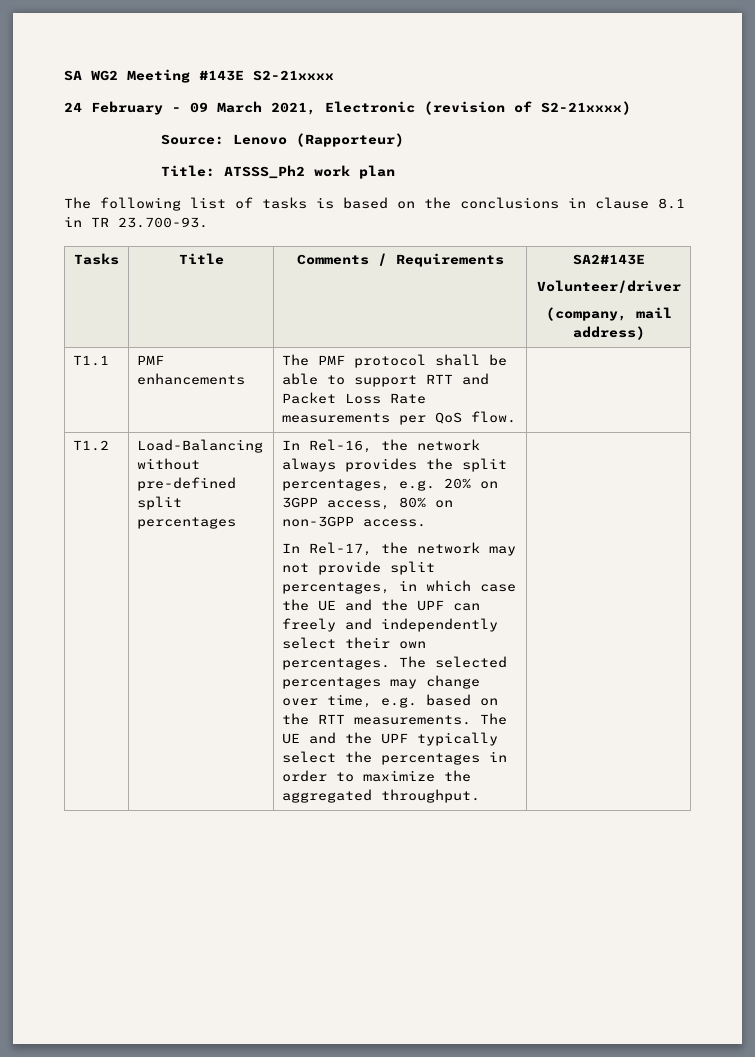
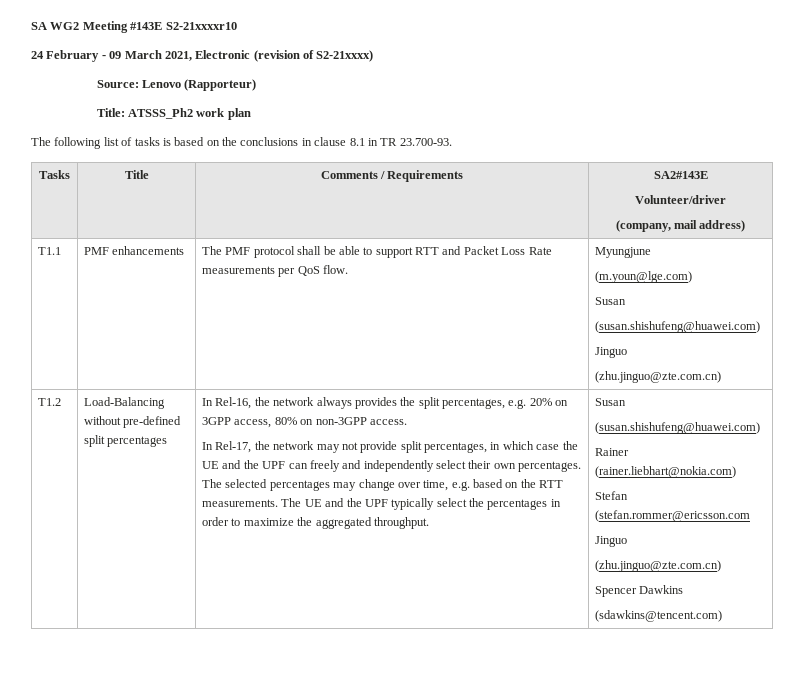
[253,70,334,81] S2-21xxxx -> [165,22,237,30] S2-21xxxxr10
(517, 417) none -> [595,247,652,258] [595,271,693,283] [595,297,627,305] [595,321,761,333] [595,347,628,358] [595,371,722,383] Myungjune // (m.youn@lge.com) // Susan // (susan.shishufeng@huawei.com) // Jinguo // (zhu.jinguo@zte.com.cn)
(481, 796) none -> [595,398,627,406] [595,422,761,434] [595,448,630,456] [595,466,737,478] [595,491,629,500] [595,510,751,522] [595,536,628,547] [595,560,722,572] [595,585,684,597] [595,610,723,622] Susan // (susan.shishufeng@huawei.com) // Rainer (rainer.liebhart@nokia.com) // Stefan (stefan.rommer@ericsson.com // Jinguo // (zhu.jinguo@zte.com.cn) // Spencer Dawkins // (sdawkins@tencent.com)

